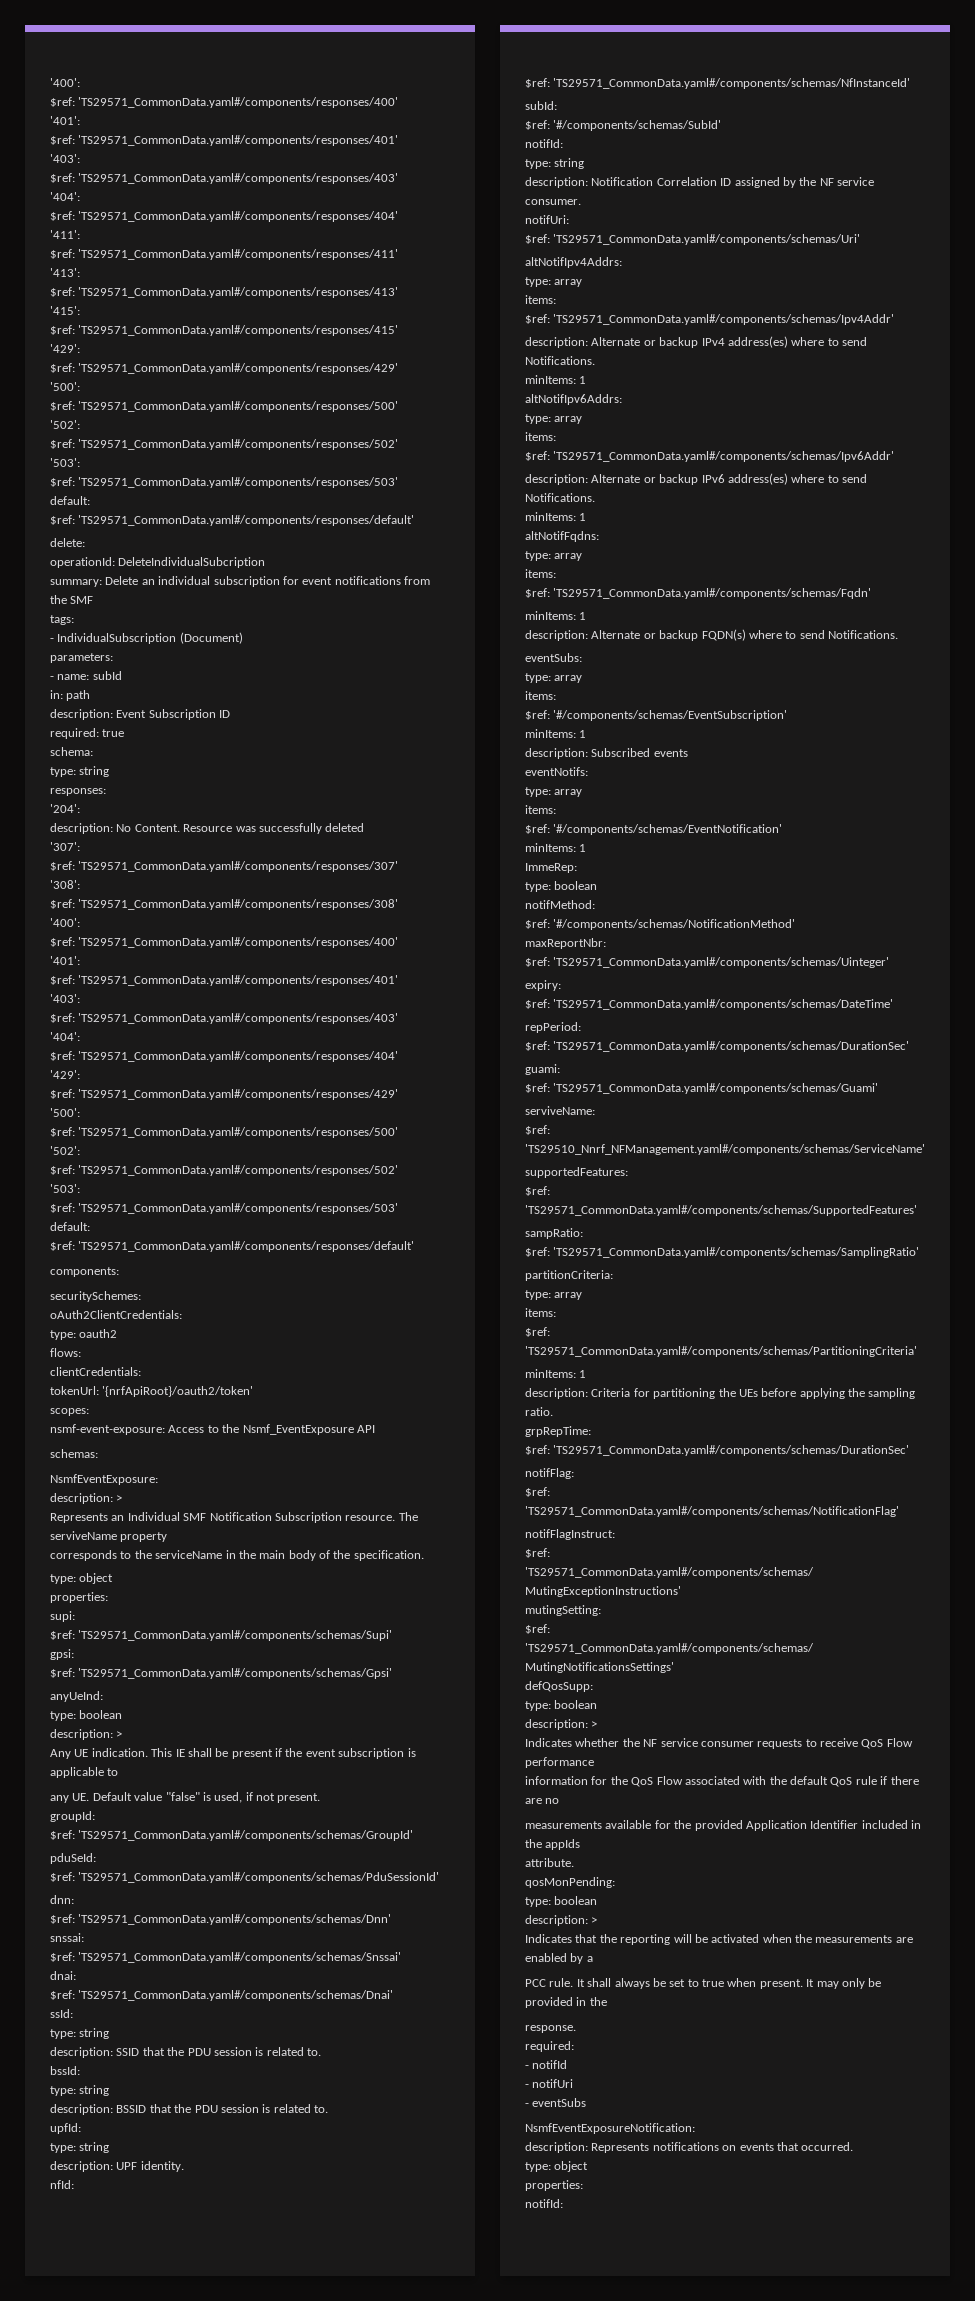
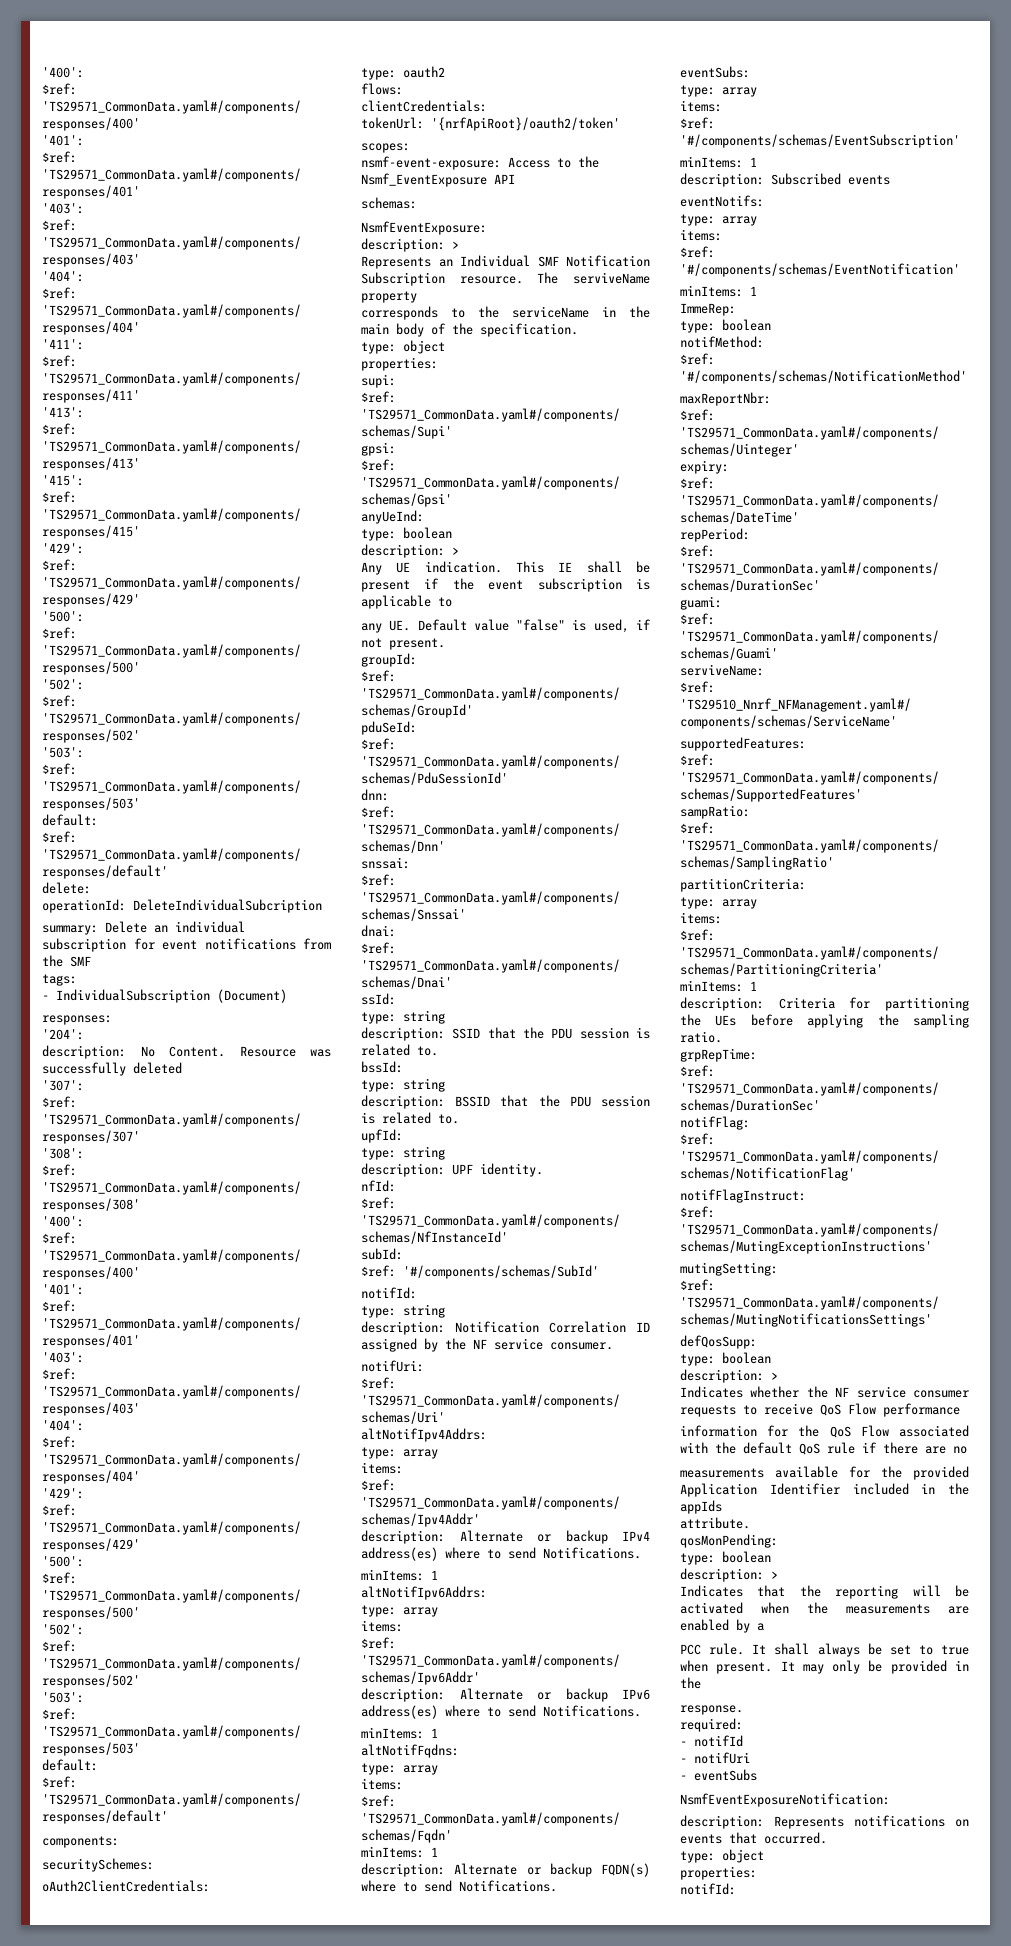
[50,653,113,663] [50,671,122,680] [50,690,91,701] [50,709,231,720] [50,728,125,739] [50,747,93,756] [50,766,110,777] // parameters: // - name: subId // in: path // description: Event Subscription ID // required: true // schema: // type: string -> (287, 996) none

